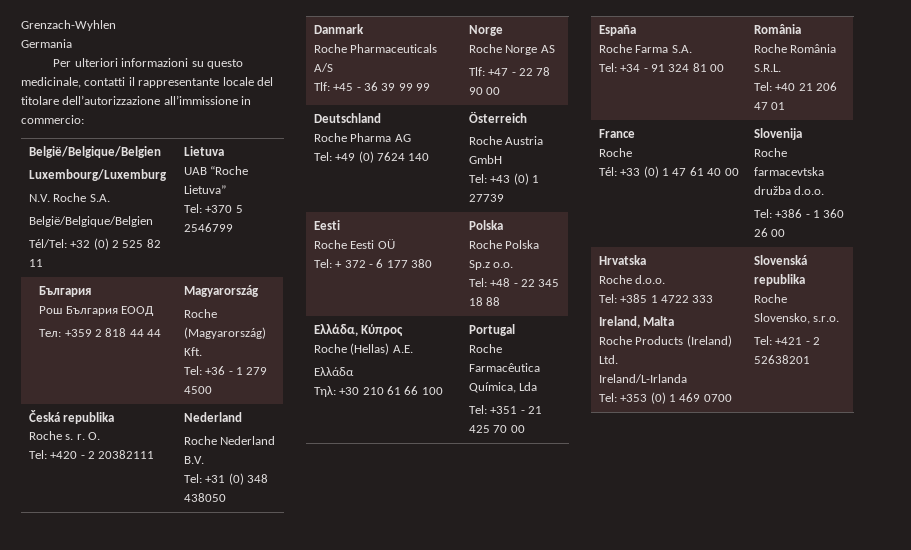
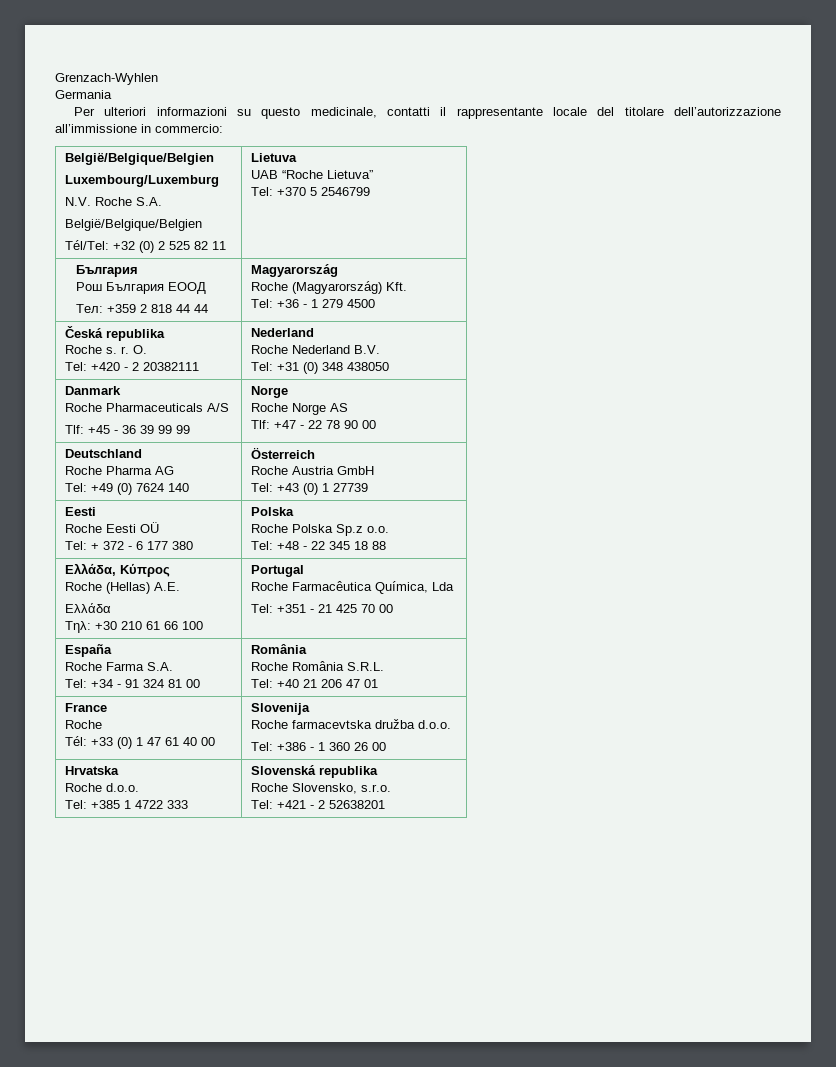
[598,316,675,328] [598,335,732,347] [598,355,618,364] [598,374,687,383] [598,392,732,404] // Ireland, Malta // Roche Products (Ireland) Ltd. // Ireland/L-Irlanda // Tel: +353 (0) 1 469 0700 -> (189, 804) none

